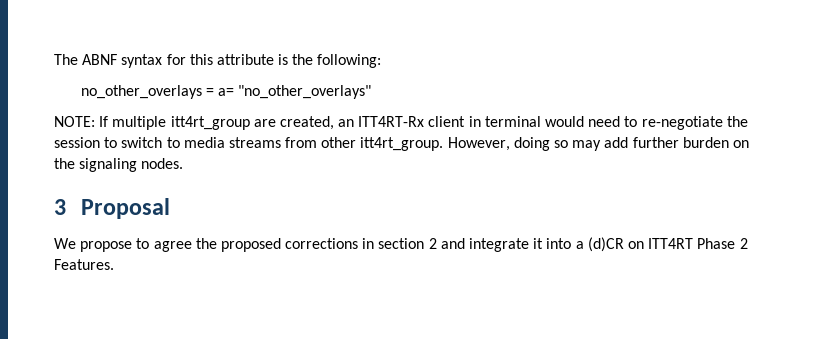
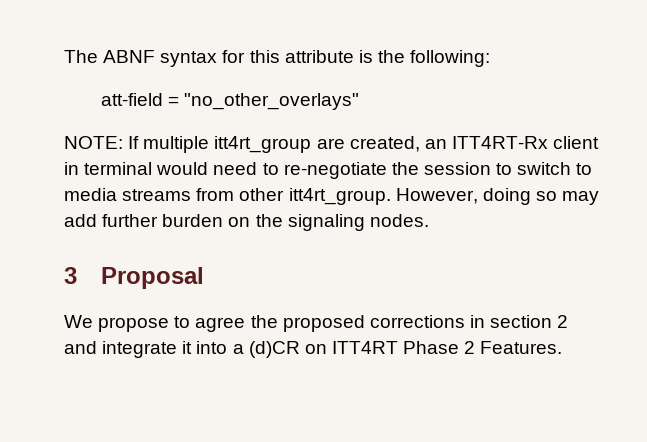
[80,85,235,99] no_other_overlays = a= -> [100,93,179,106] att-field =

